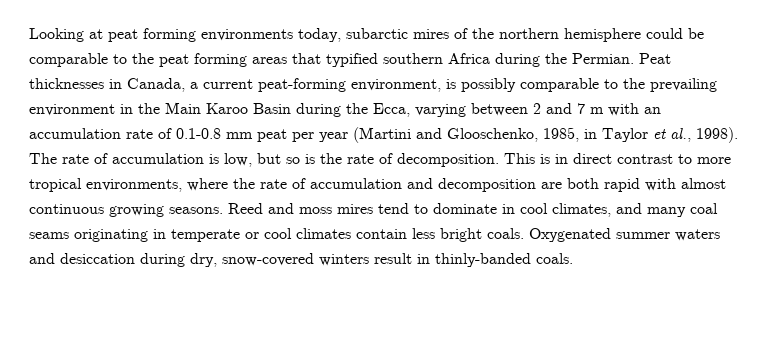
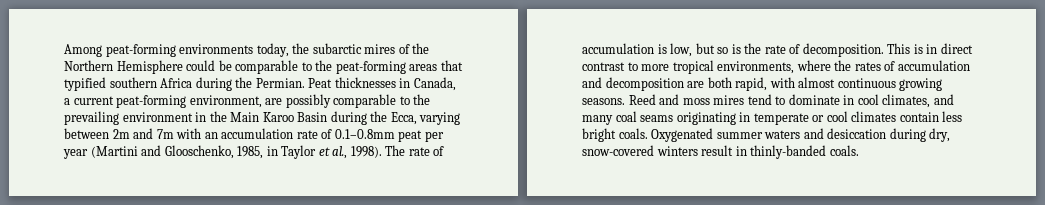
[29,28,196,42] Looking at peat forming -> [64,44,176,57] Among peat-forming
(341, 35) none -> [292,43,310,54] the
[499,28,641,42] northern hemisphere -> [64,60,183,74] Northern Hemisphere
[159,53,247,67] peat forming -> [335,61,406,74] peat-forming
[446,79,456,89] is -> [265,98,283,105] are
[533,103,604,114] 2 and 7 m -> [112,128,174,139] 2m and 7m
[176,128,253,139] 0.1-0.8 mm -> [334,129,395,139] 0.1–0.8mm
[260,179,287,189] rate -> [854,62,881,71] rates
[604,178,640,192] rapid -> [735,77,768,91] rapid,

